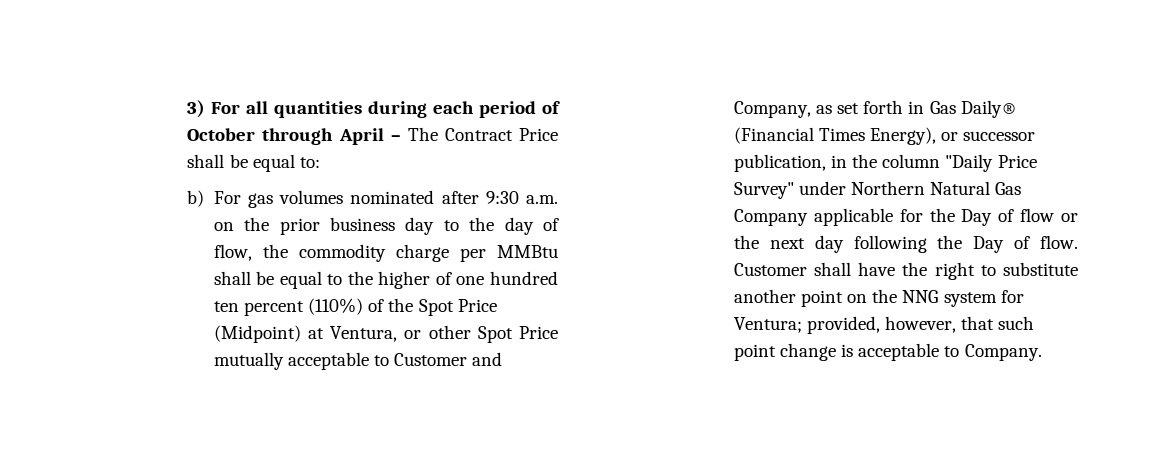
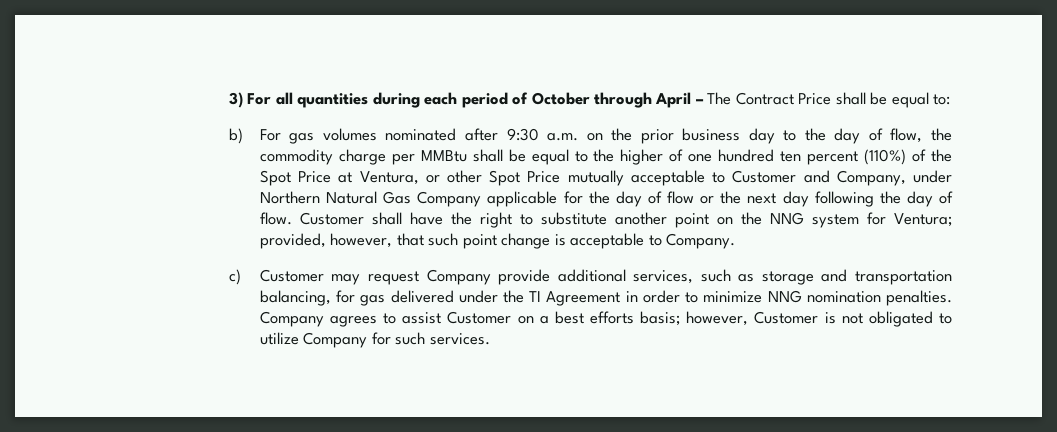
[213,325,301,343] (Midpoint) -> (332, 177) none
[816,100,1017,118] [733,127,1036,145] [733,154,1037,172] [733,182,794,199] as set forth in Gas Daily® (Financial Times Energy), or successor publication, in the column "Daily Price Survey" -> (906, 178) none
[961,209,993,226] Day -> [615,191,642,207] day
[973,236,1005,253] Day -> [906,191,933,207] day
(1042, 352) none -> [228,269,952,285] [259,290,953,306] [259,311,953,327] [259,332,490,348] // c) Customer may request Company provide additional services, such as storage and transportation balancing, for gas delivered under the TI Agreement in order to minimize NNG nomination penalties. Company agrees to assist Customer on a best efforts basis; however, Customer is not obligated to utilize Company for such services.

